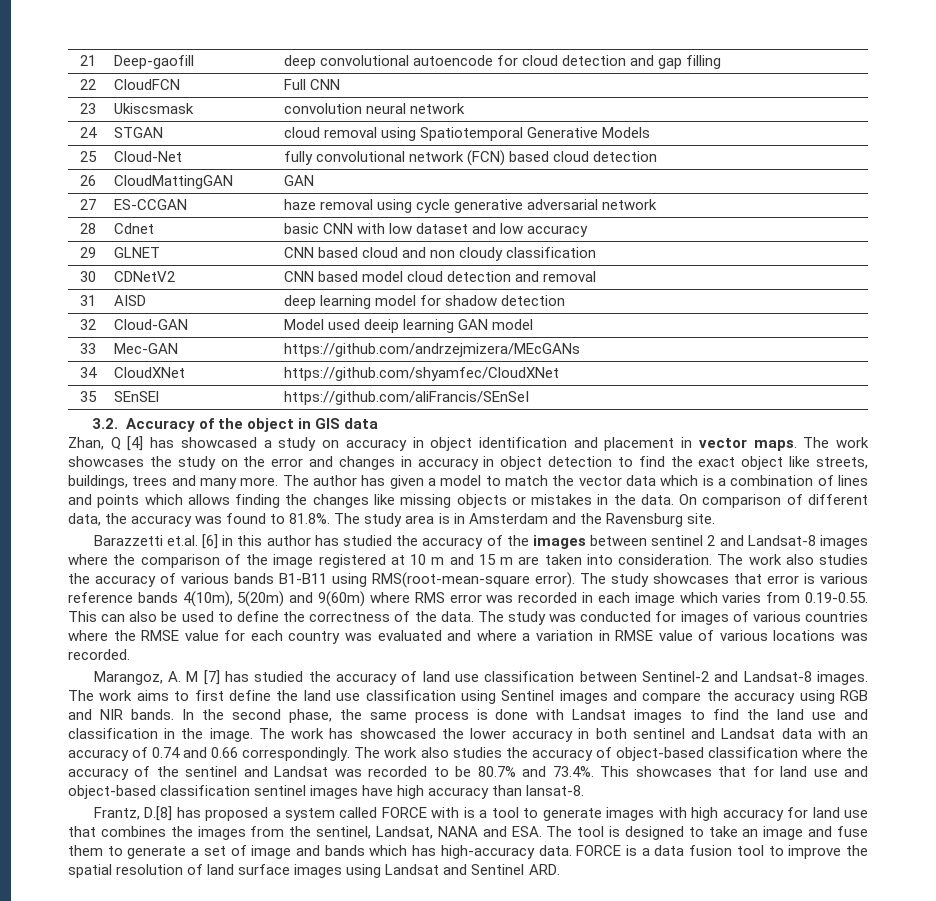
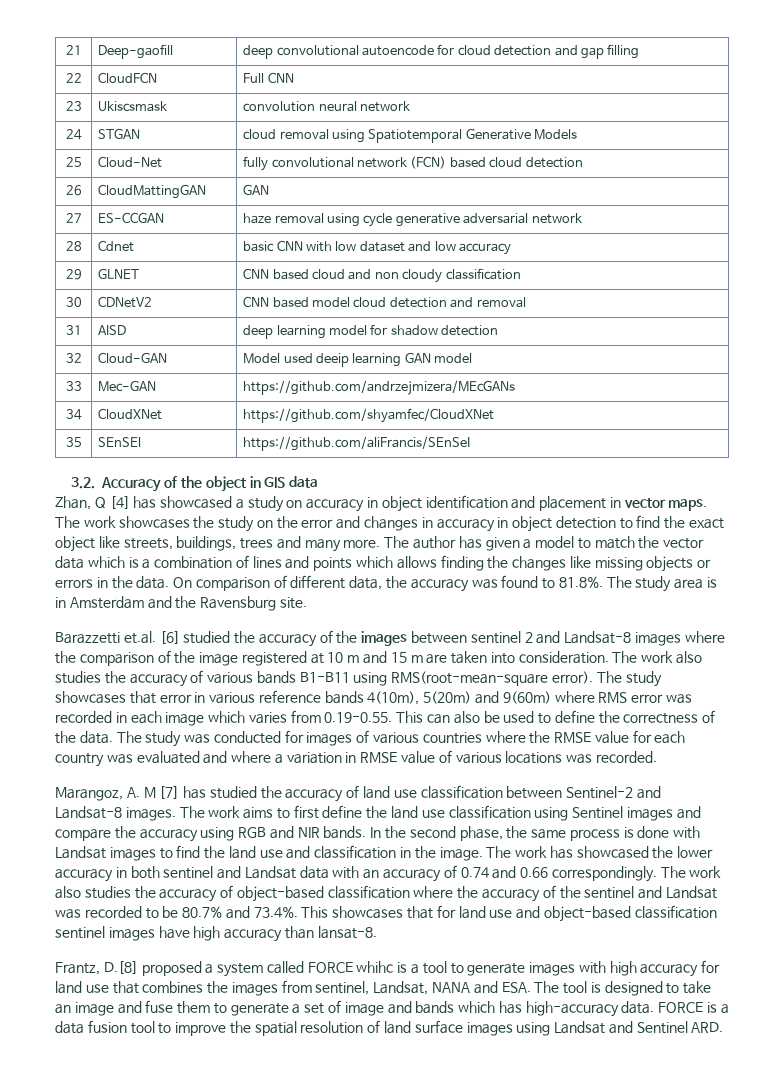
[531,494,593,505] mistakes -> [55,579,93,588] errors
[222,535,339,546] in this author has -> (180, 637) none
[804,573,815,584] is -> [194,692,206,703] in
[176,807,201,818] has -> (138, 967) none
[431,807,460,818] with -> [356,961,394,973] whihc
[289,826,312,837] the -> (312, 986) none

